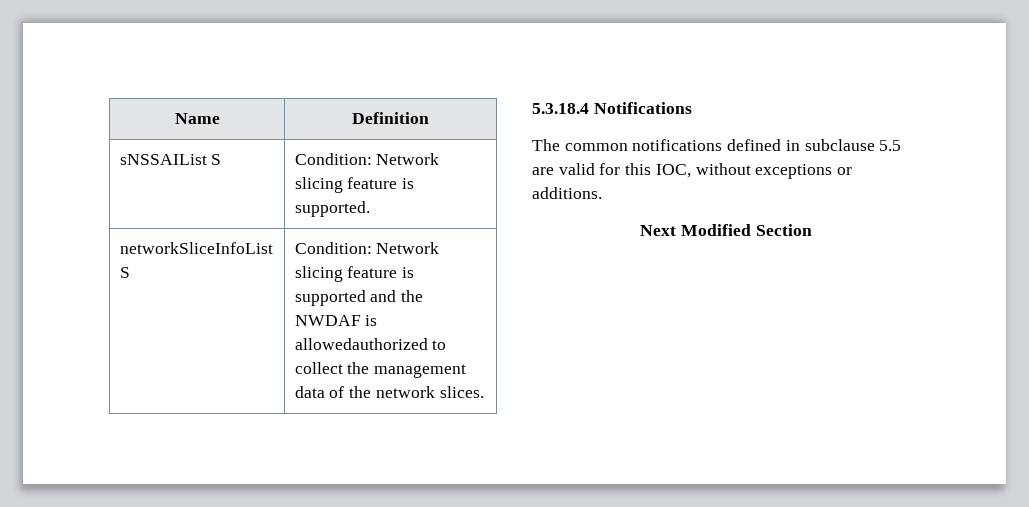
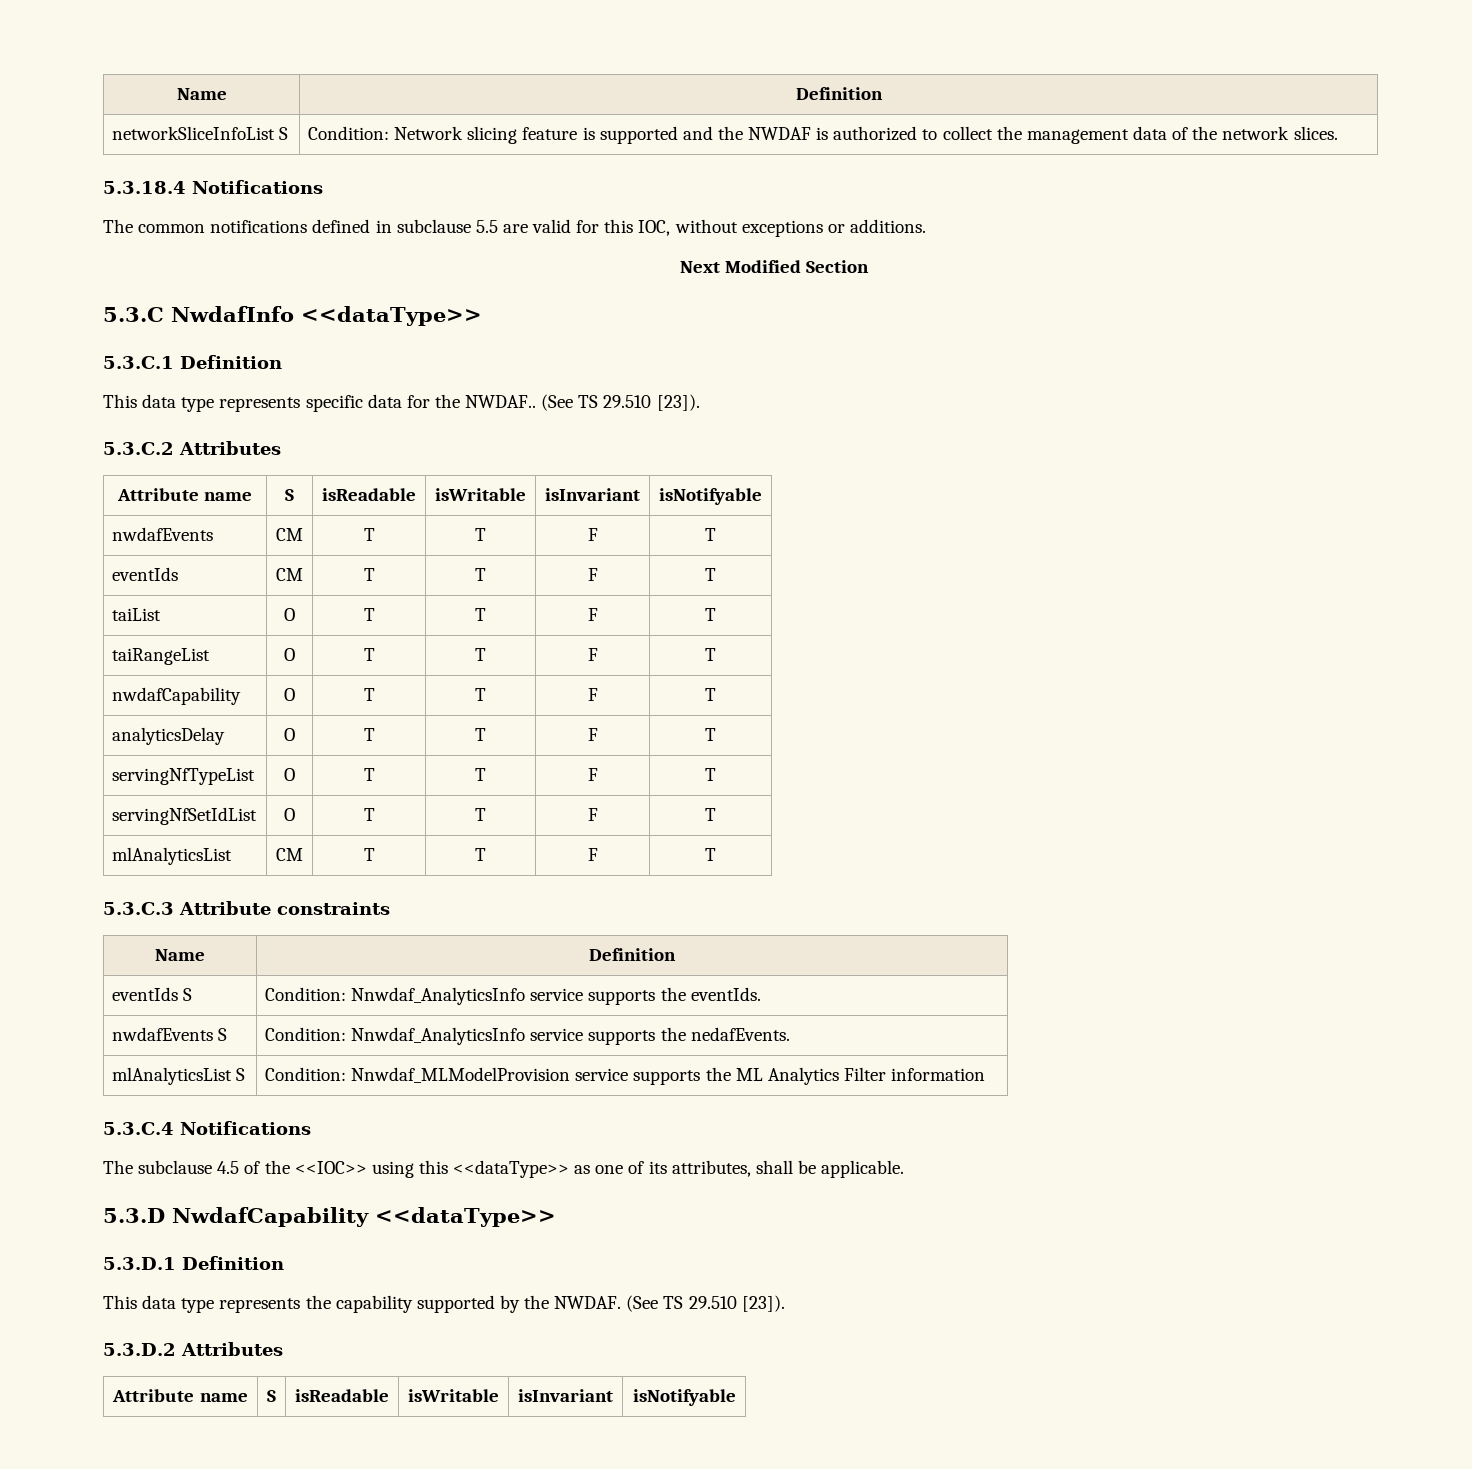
[174,113,220,124] [352,112,429,124] [119,154,222,165] [294,153,440,165] [294,177,415,193] [294,201,370,217] Name | Definition // sNSSAIList S | Condition: Network slicing feature is supported. -> [176,88,227,100] [795,87,883,100] Name | Definition
[294,338,428,350] allowedauthorized -> [833,126,918,141] authorized
(812, 230) none -> [103,306,482,326] [103,355,282,369] [103,394,700,412] [103,441,281,455] [116,488,253,501] [285,489,294,501] [322,488,416,501] [434,488,526,501] [545,488,640,501] [659,488,762,505] [112,527,214,541] [276,528,303,541] [363,528,375,541] [474,528,486,541] [587,528,598,541] [705,528,716,541] [112,567,179,581] [276,568,303,581] [363,568,375,581] [474,568,486,581] [587,568,598,581] [705,568,716,581] [112,608,162,621] [284,608,295,621] [363,608,375,621] [474,608,486,621] [587,608,598,621] [705,608,716,621] [112,648,211,665] [284,648,295,661] [363,648,375,661] [474,648,486,661] [587,648,598,661] [705,648,716,661] [112,687,242,705] [284,688,295,701] [363,688,375,701] [474,688,486,701] [587,688,598,701] [705,688,716,701] [112,727,226,745] [284,728,295,741] [363,728,375,741] [474,728,486,741] [587,728,598,741] [705,728,716,741] [112,768,256,785] [284,768,295,781] [363,768,375,781] [474,768,486,781] [587,768,598,781] [705,768,716,781] [112,807,258,825] [284,808,295,821] [363,808,375,821] [474,808,486,821] [587,808,598,821] [705,808,716,821] [112,847,233,865] [276,848,303,861] [363,848,375,861] [474,848,486,861] [587,848,598,861] [705,848,716,861] [103,901,390,915] [155,949,205,961] [589,948,676,961] [112,987,193,1001] [265,987,761,1005] [112,1027,228,1041] [265,1027,790,1045] [112,1067,246,1085] [265,1067,986,1085] [103,1121,311,1135] [103,1160,905,1178] [103,1207,556,1227] [103,1256,284,1270] [103,1295,785,1313] [103,1342,283,1356] [112,1389,248,1402] [267,1390,276,1402] [295,1389,389,1402] [407,1389,499,1402] [518,1389,613,1402] [632,1389,736,1406] // 5.3.C NwdafInfo <<dataType>> // 5.3.C.1 Definition // This data type represents specific data for the NWDAF.. (See TS 29.510 [23]). // 5.3.C.2 Attributes // Attribute name | S | isReadable | isWritable | isInvariant | isNotifyable // nwdafEvents | CM | T | T | F | T // eventIds | CM | T | T | F | T // taiList | O | T | T | F | T // taiRangeList | O | T | T | F | T // nwdafCapability | O | T | T | F | T // analyticsDelay | O | T | T | F | T // servingNfTypeList | O | T | T | F | T // servingNfSetIdList | O | T | T | F | T // mlAnalyticsList | CM | T | T | F | T // 5.3.C.3 Attribute constraints // Name | Definition // eventIds S | Condition: Nnwdaf_AnalyticsInfo service supports the eventIds. // nwdafEvents S | Condition: Nnwdaf_AnalyticsInfo service supports the nedafEvents. // mlAnalyticsList S | Condition: Nnwdaf_MLModelProvision service supports the ML Analytics Filter information // 5.3.C.4 Notifications // The subclause 4.5 of the <<IOC>> using this <<dataType>> as one of its attributes, shall be applicable. // 5.3.D NwdafCapability <<dataType>> // 5.3.D.1 Definition // This data type represents the capability supported by the NWDAF. (See TS 29.510 [23]). // 5.3.D.2 Attributes // Attribute name | S | isReadable | isWritable | isInvariant | isNotifyable

